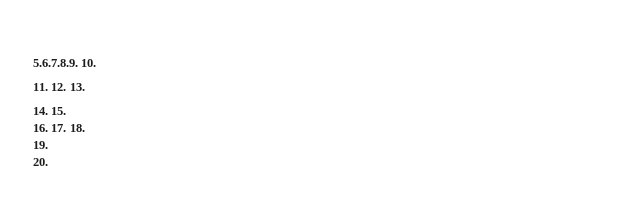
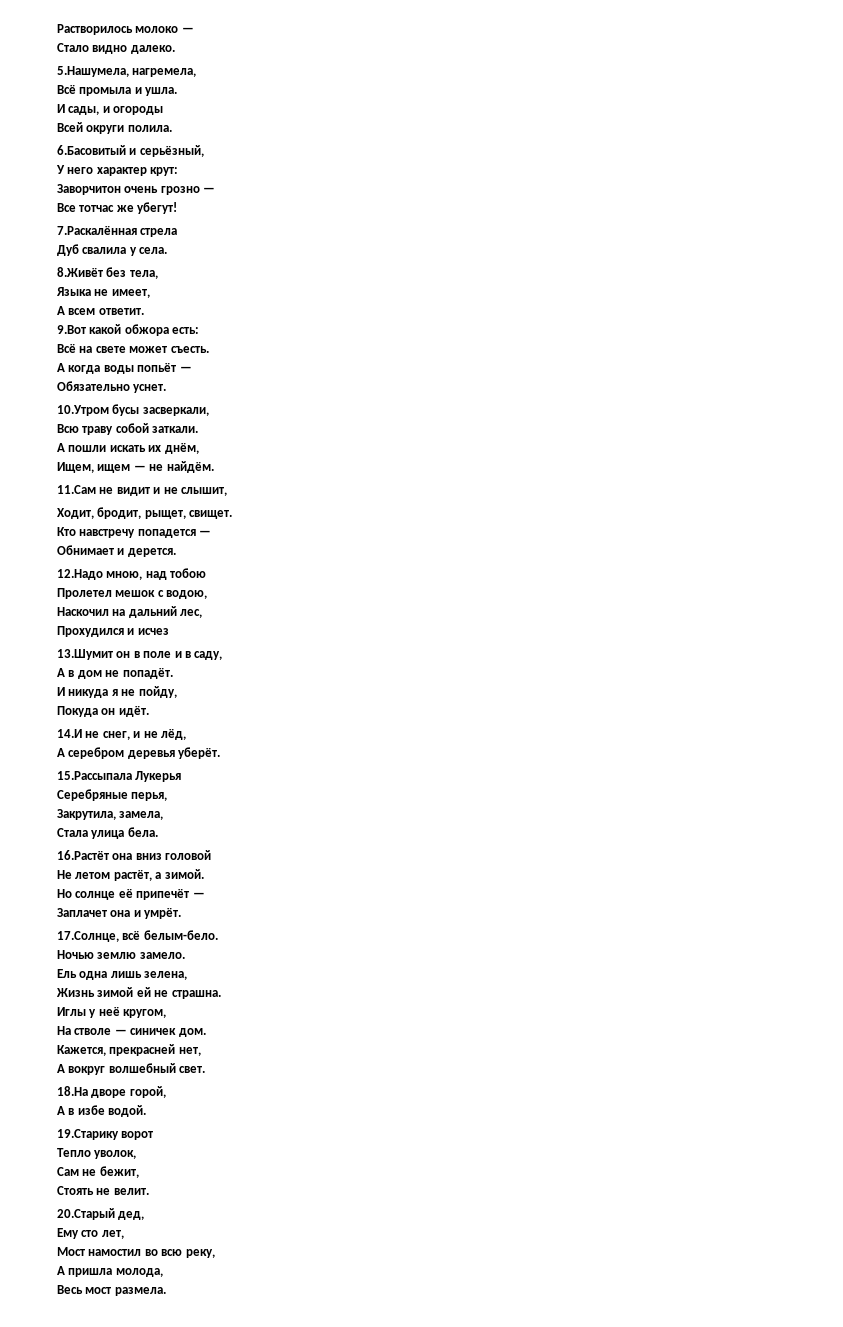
[33,59,97,67] [33,83,85,91] [33,107,67,115] [33,124,85,132] [33,141,48,149] [33,158,48,166] 5.6.7.8.9. 10. // 11. 12. 13. // 14. 15. // 16. 17. 18. // 19. // 20. -> [57,24,194,35] [57,43,175,54] [57,66,197,77] [57,85,178,96] [57,104,164,115] [57,122,172,134] [57,145,204,157] [56,165,179,176] [57,184,216,195] [57,202,178,214] [57,226,178,237] [57,244,168,256] [57,267,158,279] [56,287,150,298] [57,306,144,315] [57,324,200,336] [57,344,209,353] [57,363,192,374] [57,381,167,393] [57,404,209,416] [57,423,199,435] [57,443,199,454] [57,461,214,473] [57,485,227,496] [57,507,233,519] [57,527,212,538] [57,545,176,557] [57,568,207,580] [57,588,208,599] [57,606,203,618] [57,626,169,637] [57,649,223,660] [57,668,173,679] [57,686,177,698] [57,706,149,717] [57,729,186,740] [57,747,221,759] [57,771,182,782] [57,789,168,801] [57,809,164,820] [57,827,158,839] [57,850,212,860] [57,869,204,881] [57,889,205,900] [57,908,182,919] [57,930,218,942] [57,950,185,959] [57,969,188,980] [56,987,221,999] [57,1007,167,1018] [57,1026,206,1037] [57,1044,201,1056] [57,1063,206,1075] [57,1086,166,1098] [57,1105,147,1117] [57,1129,154,1140] [57,1148,137,1159] [57,1166,139,1178] [57,1186,149,1195] [57,1208,145,1220] [57,1228,124,1239] [57,1247,215,1258] [57,1266,163,1277] [57,1285,166,1296] Растворилось молоко — // Стало видно далеко. // 5.Нашумела, нагремела, // Всё промыла и ушла. // И сады, и огороды // Всей округи полила. // 6.Басовитый и серьёзный, // У него характер крут: // Заворчитон очень грозно — // Все тотчас же убегут! // 7.Раскалённая стрела // Дуб свалила у села. // 8.Живёт без тела, // Языка не имеет, // А всем ответит. // 9.Вот какой обжора есть: // Всё на свете может съесть. // А когда воды попьёт — // Обязательно уснет. // 10.Утром бусы засверкали, // Всю траву собой заткали. // А пошли искать их днём, // Ищем, ищем — не найдём. // 11.Сам не видит и не слышит, // Ходит, бродит, рыщет, свищет. // Кто навстречу попадется — // Обнимает и дерется. // 12.Надо мною, над тобою // Пролетел мешок с водою, // Наскочил на дальний лес, // Прохудился и исчез // 13.Шумит он в поле и в саду, // А в дом не попадёт. // И никуда я не пойду, // Покуда он идёт. // 14.И не снег, и не лёд, // А серебром деревья уберёт. // 15.Рассыпала Лукерья // Серебряные перья, // Закрутила, замела, // Стала улица бела. // 16.Растёт она вниз головой // Не летом растёт, а зимой. // Но солнце её припечёт — // Заплачет она и умрёт. // 17.Солнце, всё белым-бело. // Ночью землю замело. // Ель одна лишь зелена, // Жизнь зимой ей не страшна. // Иглы у неё кругом, // На стволе — синичек дом. // Кажется, прекрасней нет, // А вокруг волшебный свет. // 18.На дворе горой, // А в избе водой. // 19.Старику ворот // Тепло уволок, // Сам не бежит, // Стоять не велит. // 20.Старый дед, // Ему сто лет, // Мост намостил во всю реку, // А пришла молода, // Весь мост размела.

